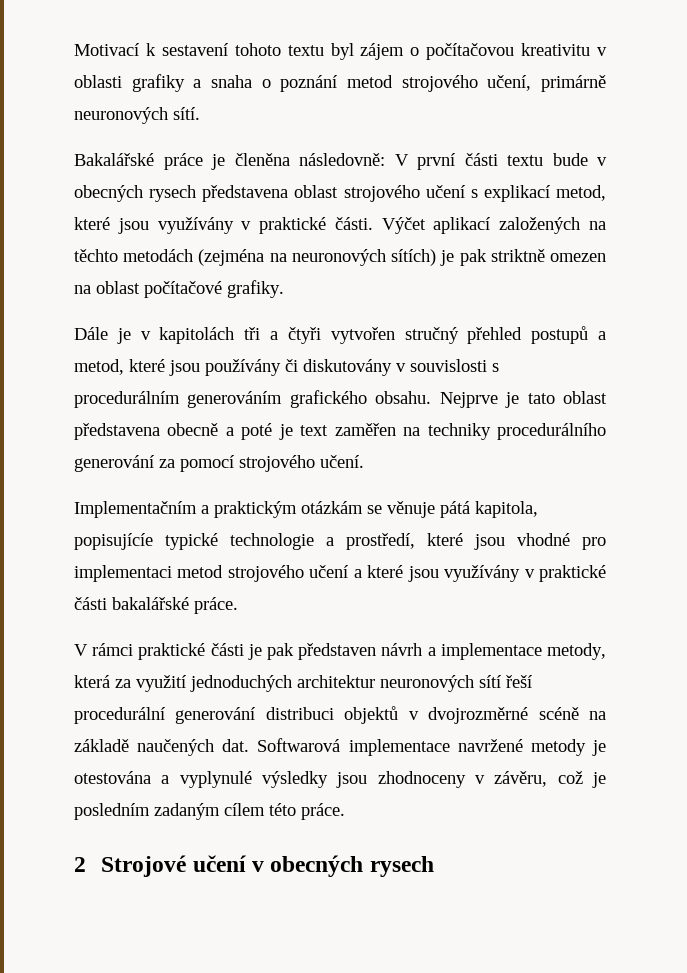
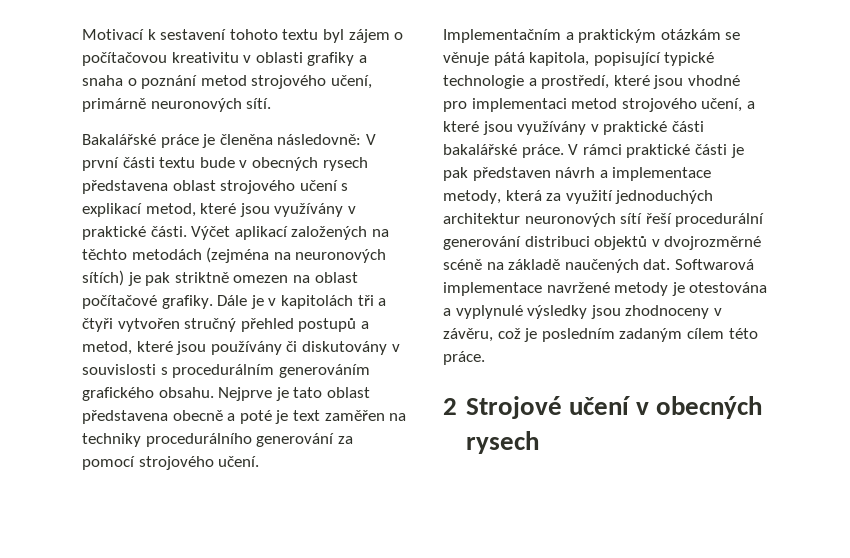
(284, 289) // -> (213, 302) none
[74,533,153,550] popisujícíe -> [593,52,661,66] popisující
[309,565,349,578] učení -> [701,98,743,112] učení,
(238, 605) // -> (564, 151) none

